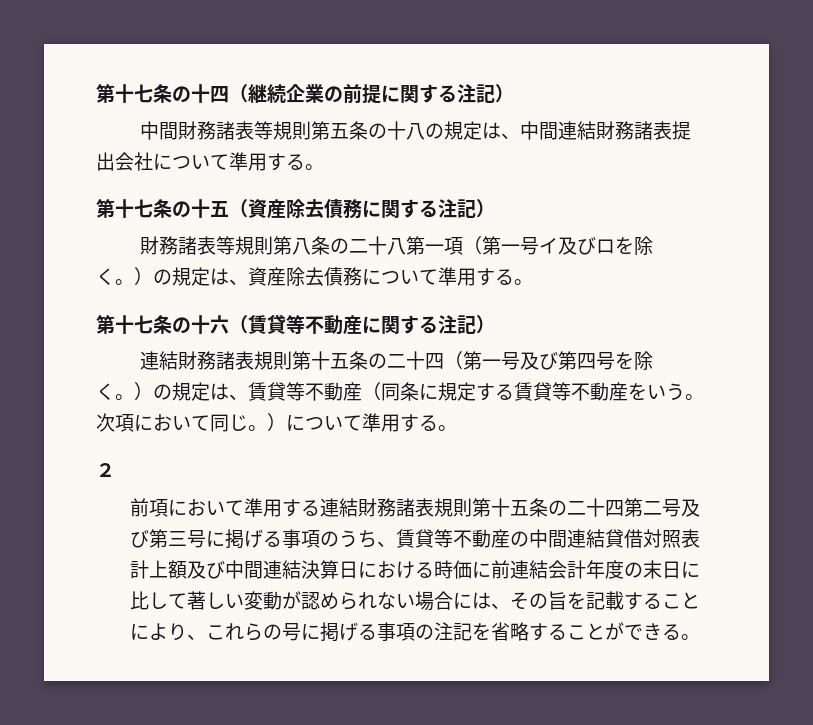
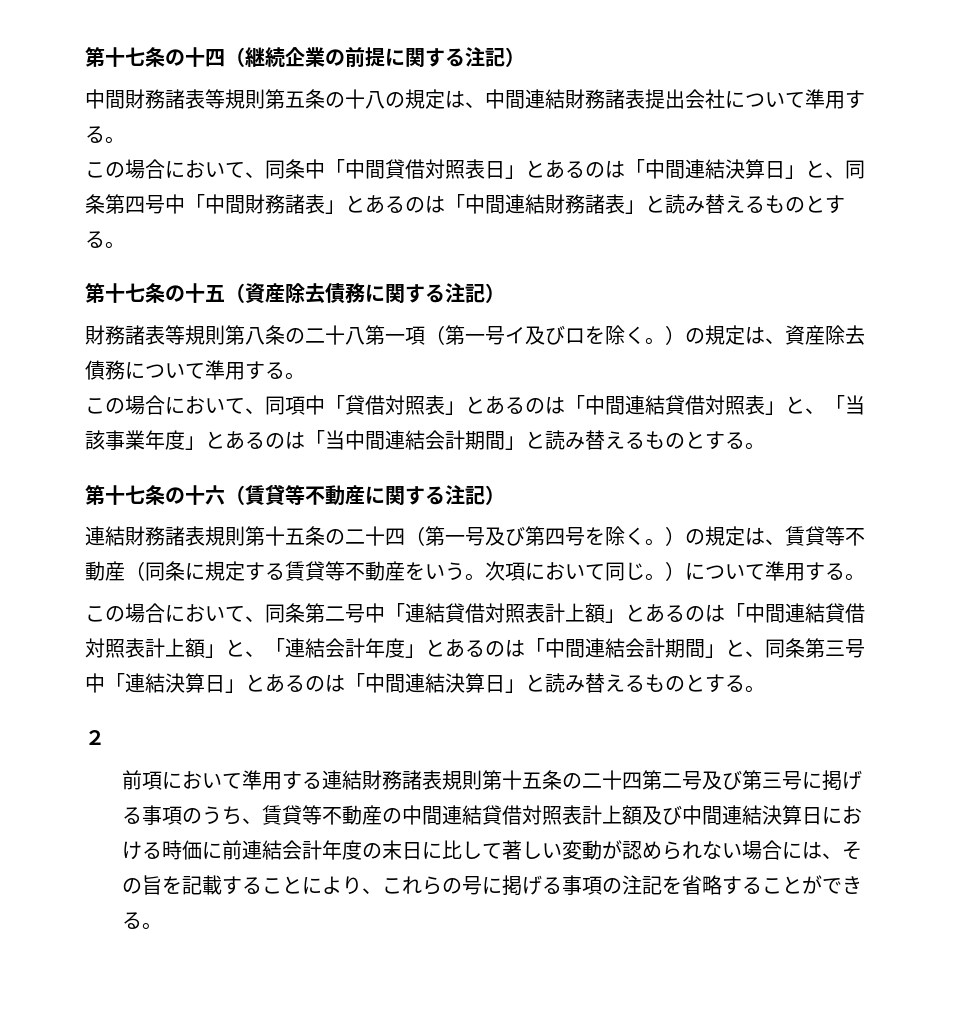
(324, 167) none -> [85,159,865,179] [85,194,845,214] [85,231,125,249] // この場合において、同条中「中間貸借対照表日」とあるのは「中間連結決算日」と、同条第四号中「中間財務諸表」とあるのは「中間連結財務諸表」と読み替えるものとする。
(533, 282) none -> [85,395,865,415] [85,430,765,450] // この場合において、同項中「貸借対照表」とあるのは「中間連結貸借対照表」と、「当該事業年度」とあるのは「当中間連結会計期間」と読み替えるものとする。
(457, 428) none -> [85,603,865,623] [85,638,865,658] [85,673,765,693] // この場合において、同条第二号中「連結貸借対照表計上額」とあるのは「中間連結貸借対照表計上額」と、「連結会計年度」とあるのは「中間連結会計期間」と、同条第三号中「連結決算日」とあるのは「中間連結決算日」と読み替えるものとする。

